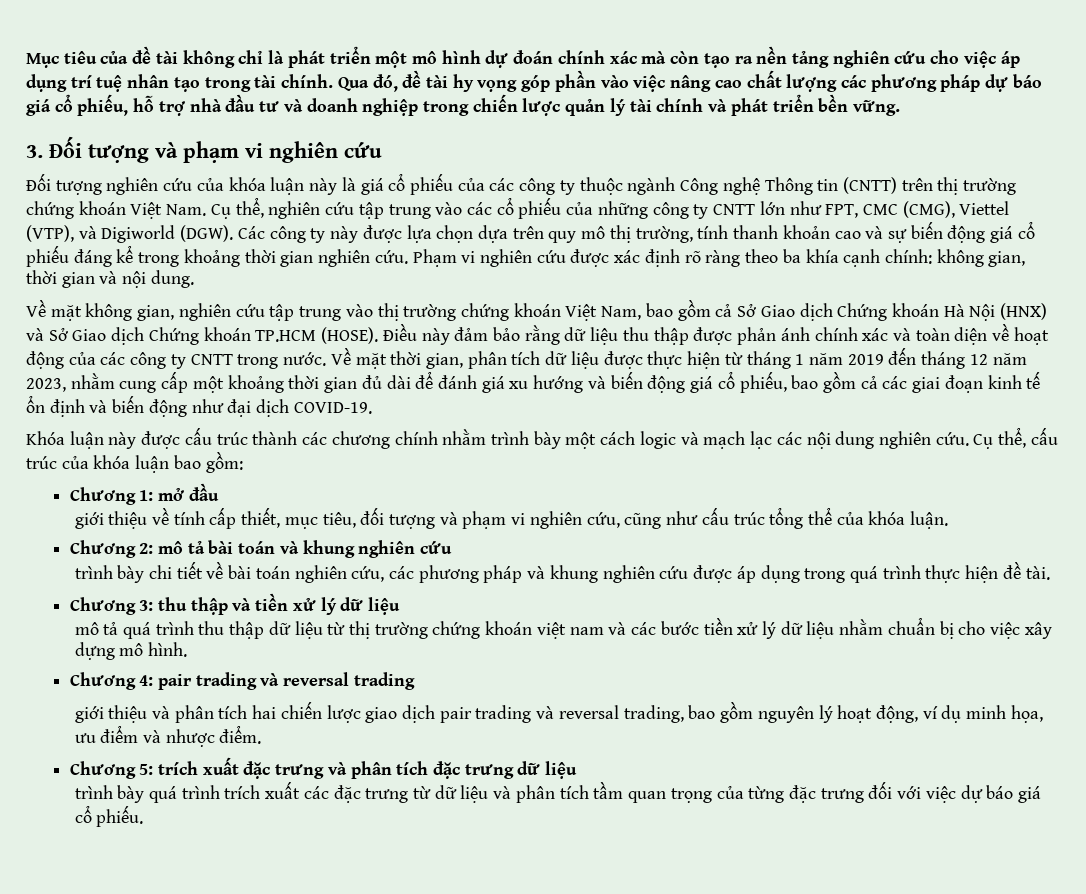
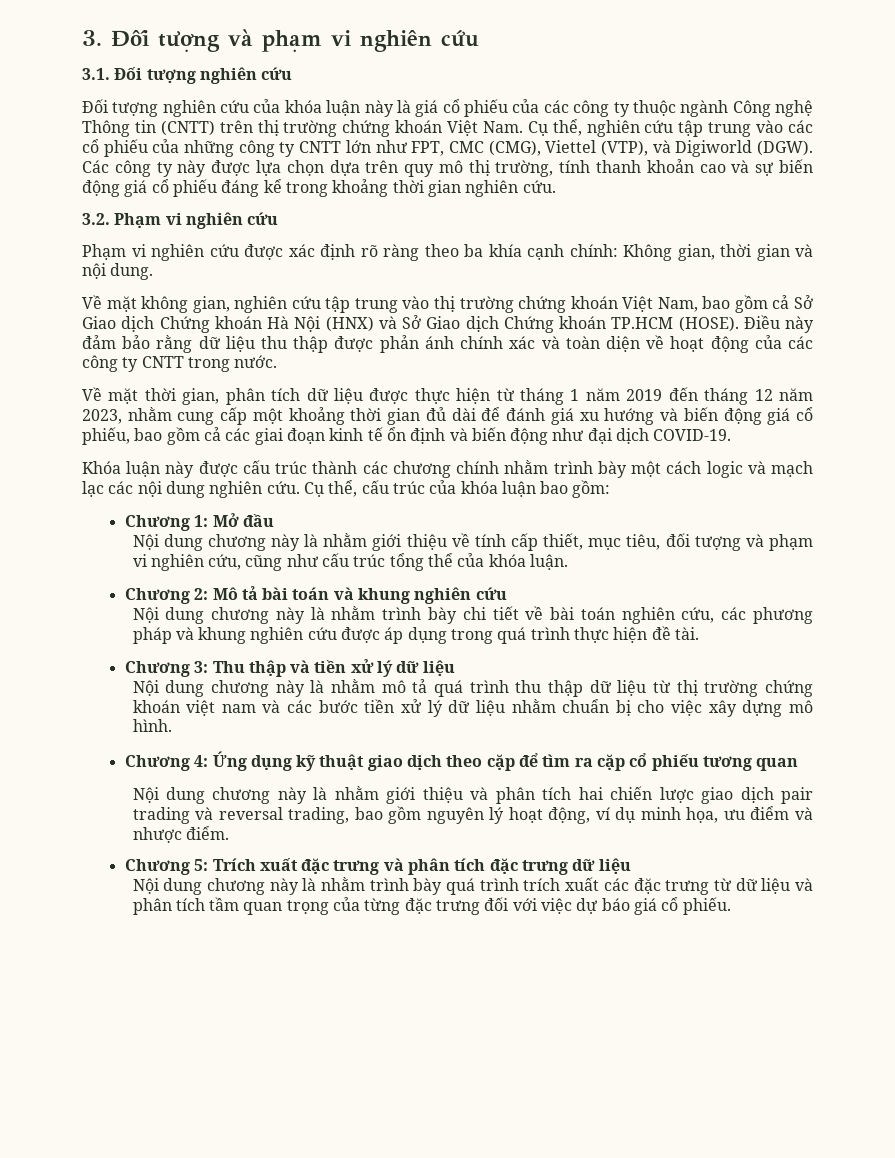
[26,46,1020,68] [26,70,1042,92] [26,94,900,116] Mục tiêu của đề tài không chỉ là phát triển một mô hình dự đoán chính xác mà còn tạo ra nền tảng nghiên cứu cho việc áp dụng trí tuệ nhân tạo trong tài chính. Qua đó, đề tài hy vọng góp phần vào việc nâng cao chất lượng các phương pháp dự báo giá cổ phiếu, hỗ trợ nhà đầu tư và doanh nghiệp trong chiến lược quản lý tài chính và phát triển bền vững. // -> (82, 38) none
(382, 150) none -> [82,67,293,84] // 3.1. Đối tượng nghiên cứu
(408, 257) none -> [82,212,279,229] // 3.2. Phạm vi nghiên cứu //
[936,249,984,267] không -> [623,244,672,261] Không
(327, 359) none -> (278, 361) //
[157,488,184,501] mở -> [212,513,239,527] Mở
(219, 492) none -> [132,533,368,551] Nội dung chương này là nhằm
[157,541,183,554] mô -> [212,587,238,600] Mô
(453, 547) none -> [132,606,376,624] Nội dung chương này là nhằm
[157,597,187,611] thu -> [212,661,245,673] Thu
(401, 606) none -> [132,679,375,697] Nội dung chương này là nhằm
[157,672,415,690] pair trading và reversal trading // -> [212,751,799,771] [132,786,379,804] Ứng dụng kỹ thuật giao dịch theo cặp để tìm ra cặp cổ phiếu tương quan // Nội dung chương này là nhằm
[157,761,198,775] trích -> [212,858,256,871] Trích
(578, 770) none -> [132,877,365,895] Nội dung chương này là nhằm

